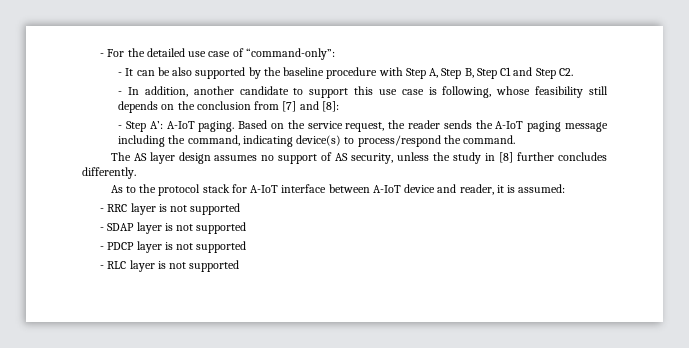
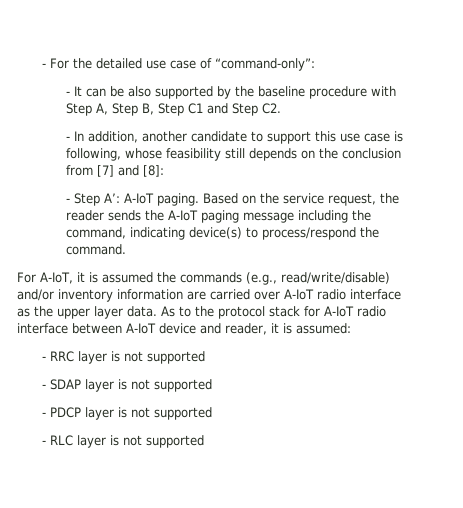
[110,152,608,164] [82,167,136,179] The AS layer design assumes no support of AS security, unless the study in [8] further concludes differently. // -> [17,272,390,285] [17,289,401,302] [17,306,157,319] For A-IoT, it is assumed the commands (e.g., read/write/disable) and/or inventory information are carried over A-IoT radio interface as the upper layer data.
(279, 189) none -> [357,306,386,317] radio

